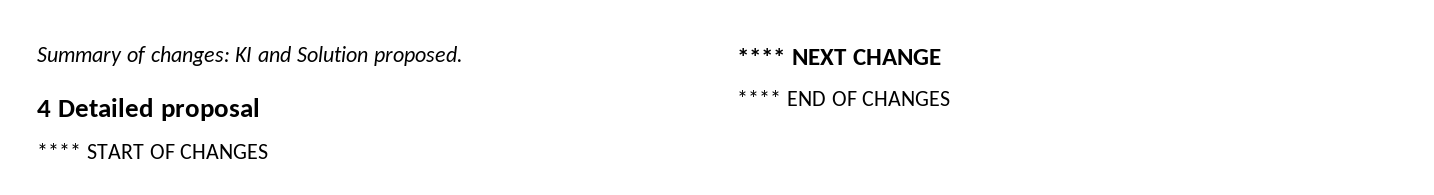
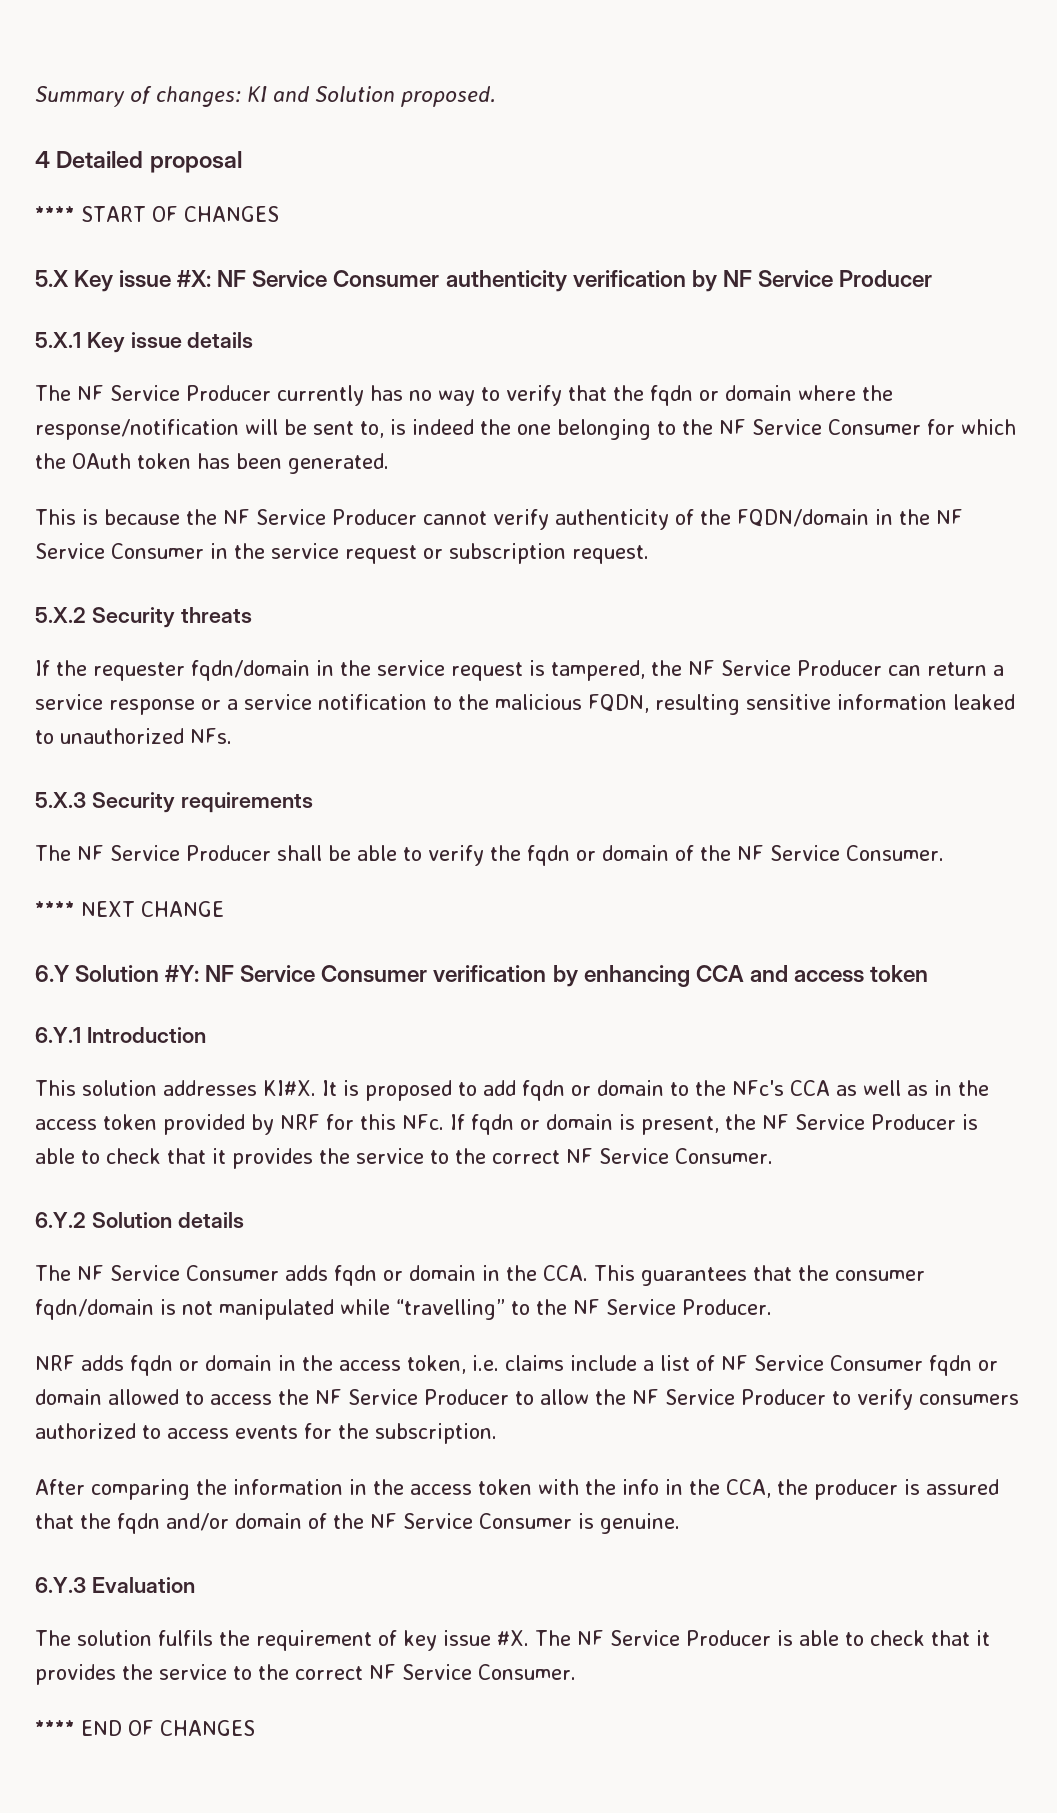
[737,48,941,65] **** NEXT CHANGE -> [35,270,932,292] [35,332,254,353] [35,385,893,406] [35,419,1016,440] [35,453,389,474] [35,509,963,530] [35,543,649,564] [35,607,252,628] [35,660,1004,681] [35,694,1015,715] [35,728,232,744] [35,792,313,813] [35,845,944,866] [35,901,224,917] [35,965,928,987] [35,1027,206,1043] [35,1080,989,1101] [35,1114,978,1135] [35,1148,773,1169] [35,1212,244,1228] [35,1265,925,1286] [35,1299,772,1320] [35,1355,998,1376] [35,1389,1019,1410] [35,1423,497,1444] [35,1479,999,1500] [35,1513,680,1534] [35,1577,195,1593] [35,1630,990,1651] [35,1664,576,1685] 5.X Key issue #X: NF Service Consumer authenticity verification by NF Service Producer // 5.X.1 Key issue details // The NF Service Producer currently has no way to verify that the fqdn or domain where the response/notification will be sent to, is indeed the one belonging to the NF Service Consumer for which the OAuth token has been generated. // This is because the NF Service Producer cannot verify authenticity of the FQDN/domain in the NF Service Consumer in the service request or subscription request. // 5.X.2 Security threats // If the requester fqdn/domain in the service request is tampered, the NF Service Producer can return a service response or a service notification to the malicious FQDN, resulting sensitive information leaked to unauthorized NFs. // 5.X.3 Security requirements // The NF Service Producer shall be able to verify the fqdn or domain of the NF Service Consumer. // **** NEXT CHANGE // 6.Y Solution #Y: NF Service Consumer verification by enhancing CCA and access token // 6.Y.1 Introduction // This solution addresses KI#X. It is proposed to add fqdn or domain to the NFc's CCA as well as in the access token provided by NRF for this NFc. If fqdn or domain is present, the NF Service Producer is able to check that it provides the service to the correct NF Service Consumer. // 6.Y.2 Solution details // The NF Service Consumer adds fqdn or domain in the CCA. This guarantees that the consumer fqdn/domain is not manipulated while “travelling” to the NF Service Producer. // NRF adds fqdn or domain in the access token, i.e. claims include a list of NF Service Consumer fqdn or domain allowed to access the NF Service Producer to allow the NF Service Producer to verify consumers authorized to access events for the subscription. // After comparing the information in the access token with the info in the CCA, the producer is assured that the fqdn and/or domain of the NF Service Consumer is genuine. // 6.Y.3 Evaluation // The solution fulfils the requirement of key issue #X. The NF Service Producer is able to check that it provides the service to the correct NF Service Consumer.

